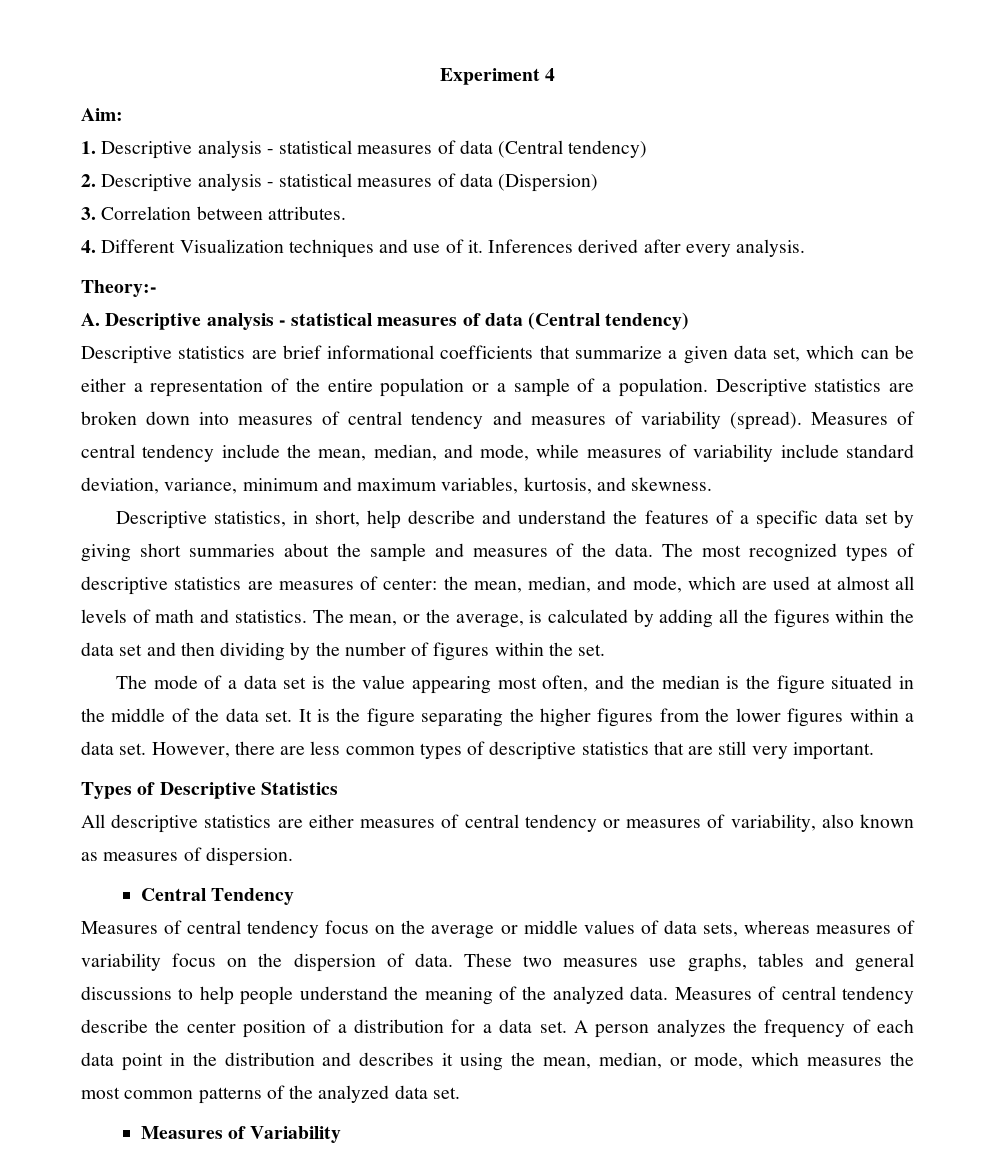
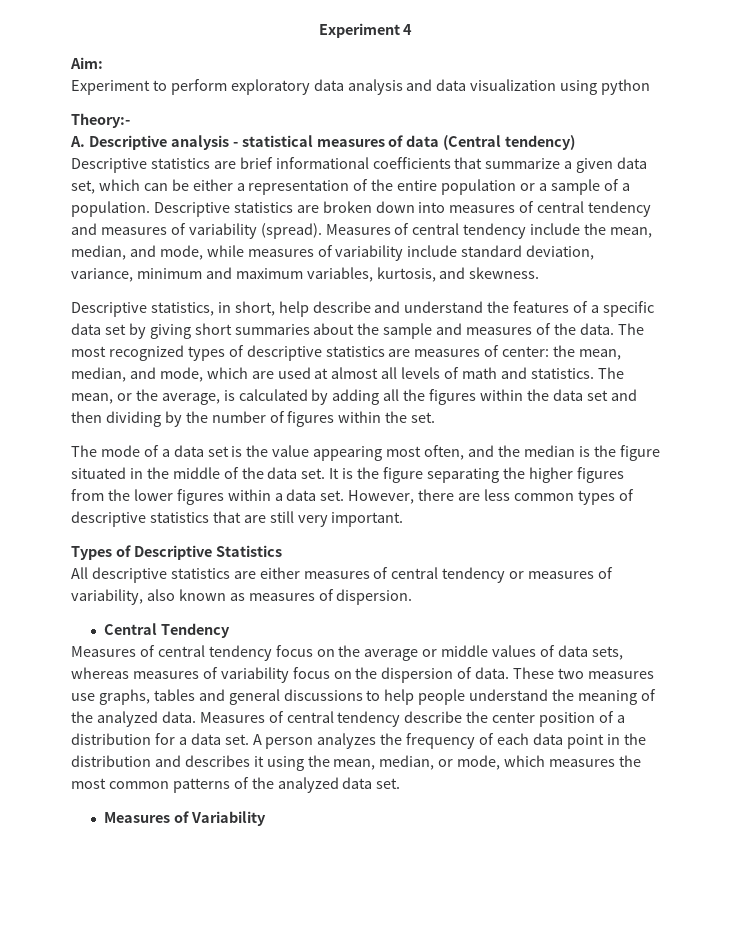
[81,140,648,159] [81,173,599,192] [81,206,346,220] [81,239,806,258] 1. Descriptive analysis - statistical measures of data (Central tendency) // 2. Descriptive analysis - statistical measures of data (Dispersion) // 3. Correlation between attributes. // 4. Different Visualization techniques and use of it. Inferences derived after every analysis. -> [71,79,651,95] Experiment to perform exploratory data analysis and data visualization using python

